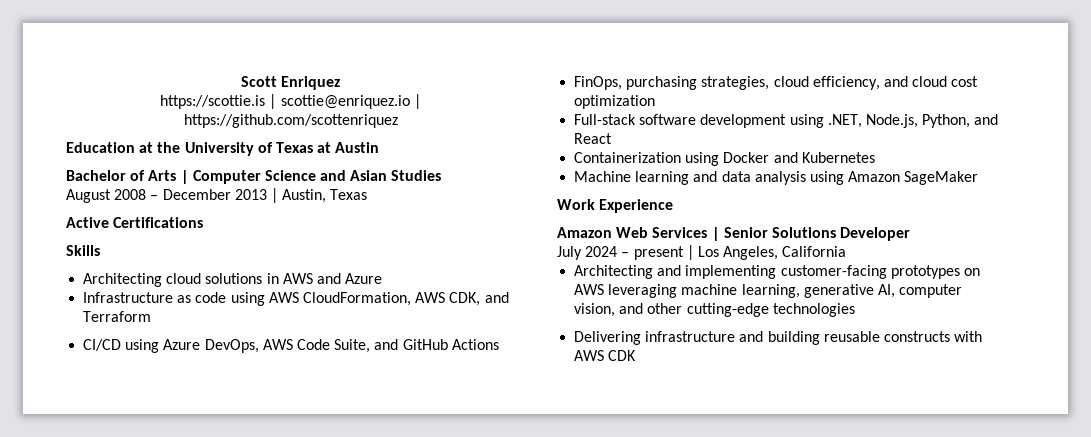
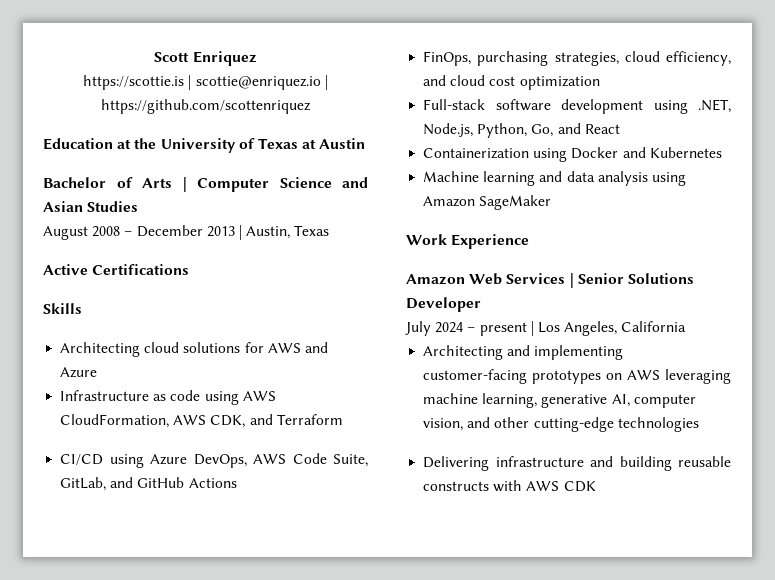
[266,273,279,284] in -> [244,342,264,353] for
(371, 346) none -> [60,477,107,491] GitLab,
(971, 121) none -> [531,124,554,137] Go,

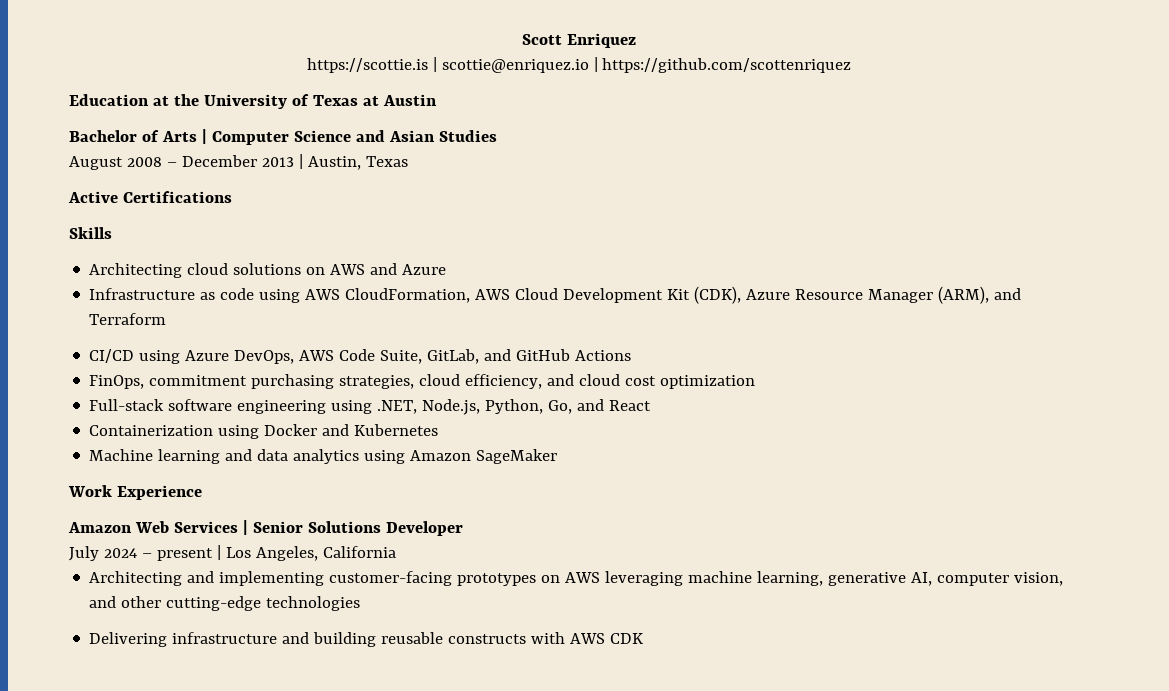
[244,342,264,353] for -> [306,267,326,275] on
[210,415,246,428] CDK, -> [515,286,990,304] Cloud Development Kit (CDK), Azure Resource Manager (ARM),
(472, 58) none -> [149,375,248,386] commitment
[561,99,644,114] development -> [237,400,327,414] engineering
[597,171,648,186] analysis -> [293,449,360,464] analytics

